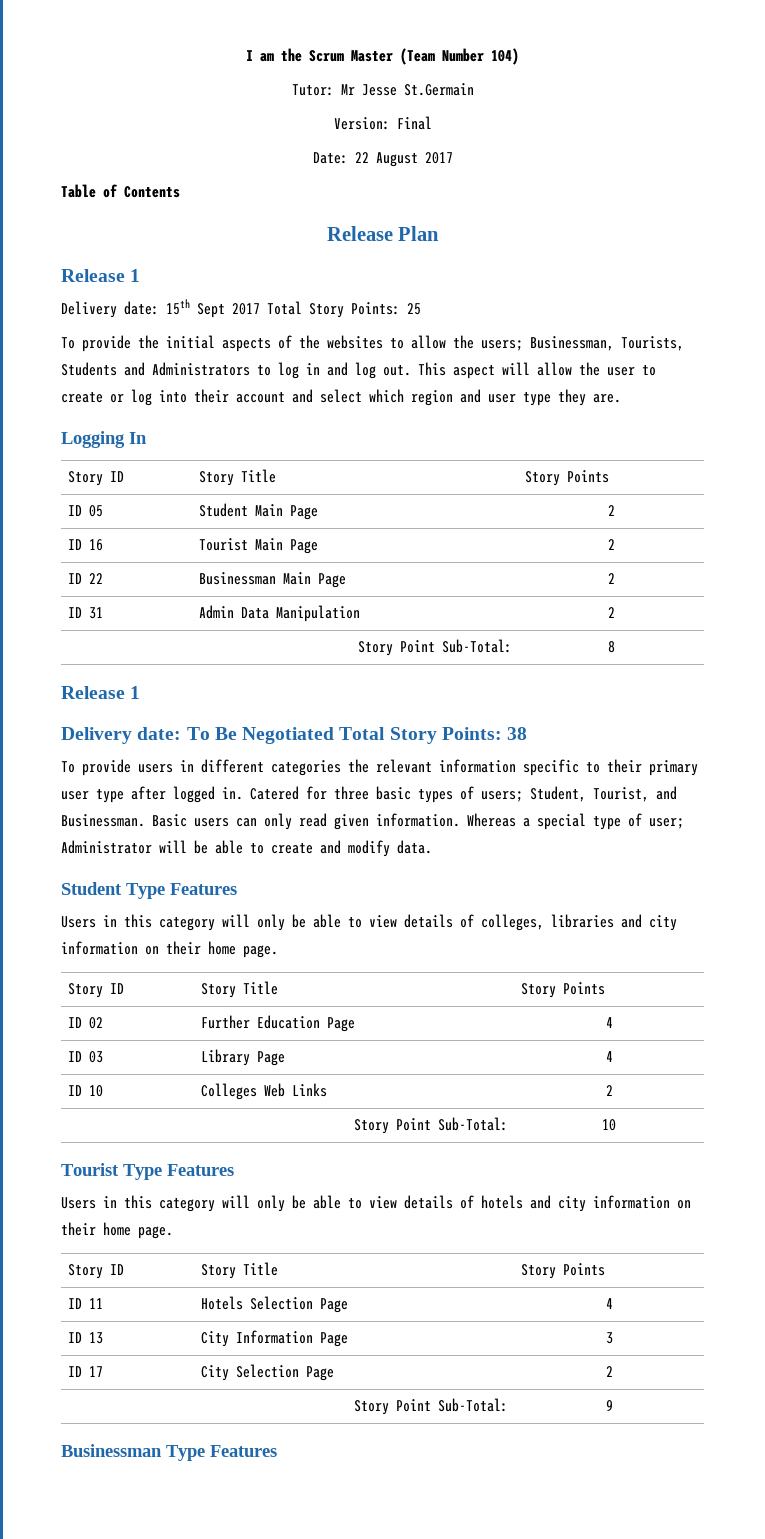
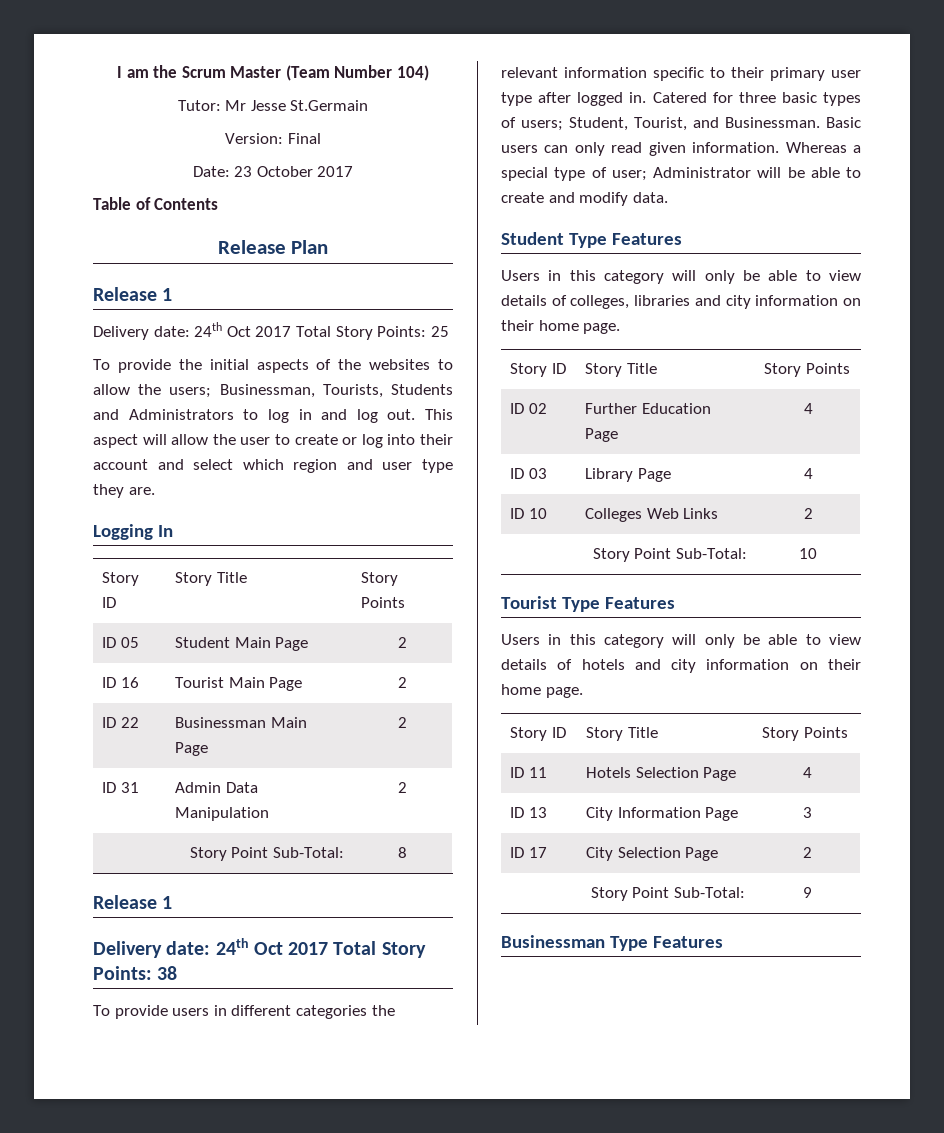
[354,152,418,167] 22 August -> [234,166,313,177] 23 October
[166,299,225,318] 15th Sept -> [194,322,251,337] 24th Oct
[186,727,335,744] To Be Negotiated -> [215,938,329,955] 24th Oct 2017

